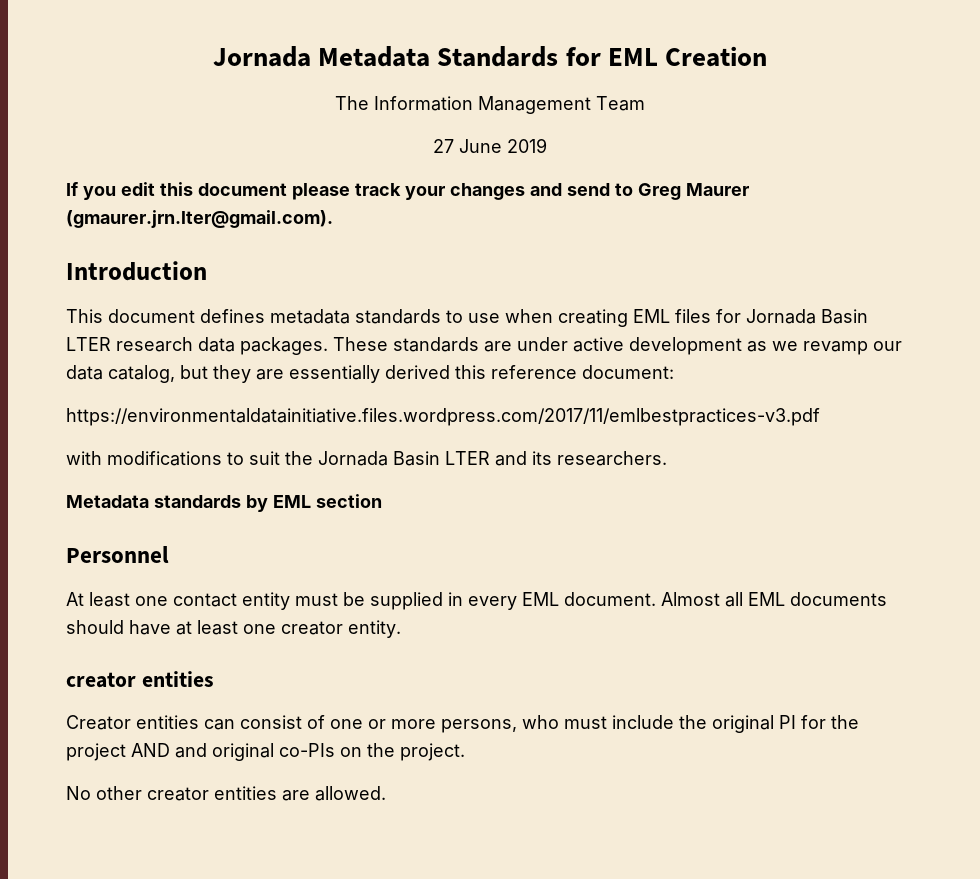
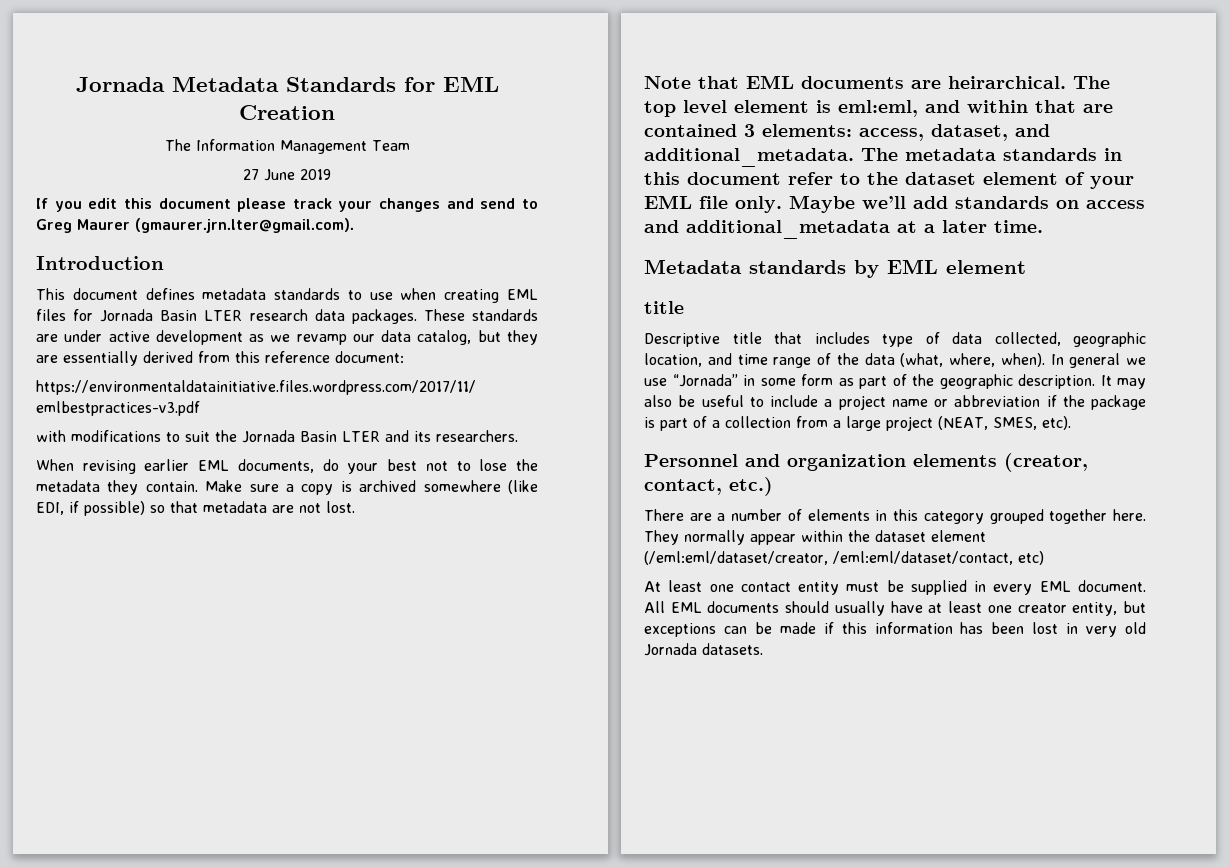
(450, 372) none -> [198,351,230,363] from
[66,494,382,512] [66,546,169,563] Metadata standards by EML section // Personnel -> [36,459,539,474] [36,480,538,495] [36,501,355,516] [644,75,1110,89] [644,100,1113,117] [644,124,1050,141] [644,148,1122,167] [644,172,1134,189] [644,195,1145,213] [644,220,1043,239] [644,259,1026,278] [644,301,684,314] [644,332,1146,347] [644,353,1146,368] [644,374,1146,389] [644,395,1146,410] [644,416,1071,431] [644,453,1088,472] [644,477,773,496] [644,509,1146,524] [644,530,986,545] [644,551,1044,565] When revising earlier EML documents, do your best not to lose the metadata they contain. Make sure a copy is archived somewhere (like EDI, if possible) so that metadata are not lost. // Note that EML documents are heirarchical. The top level element is eml:eml, and within that are contained 3 elements: access, dataset, and additional_metadata. The metadata standards in this document refer to the dataset element of your EML file only. Maybe we’ll add standards on access and additional_metadata at a later time. // Metadata standards by EML element // title // Descriptive title that includes type of data collected, geographic location, and time range of the data (what, where, when). In general we use “Jornada” in some form as part of the geographic description. It may also be useful to include a project name or abbreviation if the package is part of a collection from a large project (NEAT, SMES, etc). // Personnel and organization elements (creator, contact, etc.) // There are a number of elements in this category grouped together here. They normally appear within the dataset element (/eml:eml/dataset/creator, /eml:eml/dataset/contact, etc)
[661,592,743,607] Almost all -> [644,601,665,613] All
(124, 627) none -> [834,601,885,616] usually
[348,620,401,638] [66,671,214,688] [66,715,859,733] [66,743,465,761] [66,786,386,801] entity. // creator entities // Creator entities can consist of one or more persons, who must include the original PI for the project AND and original co-PIs on the project. // No other creator entities are allowed. -> [1072,601,1146,616] [644,622,1146,637] [644,643,763,656] entity, but exceptions can be made if this information has been lost in very old Jornada datasets.

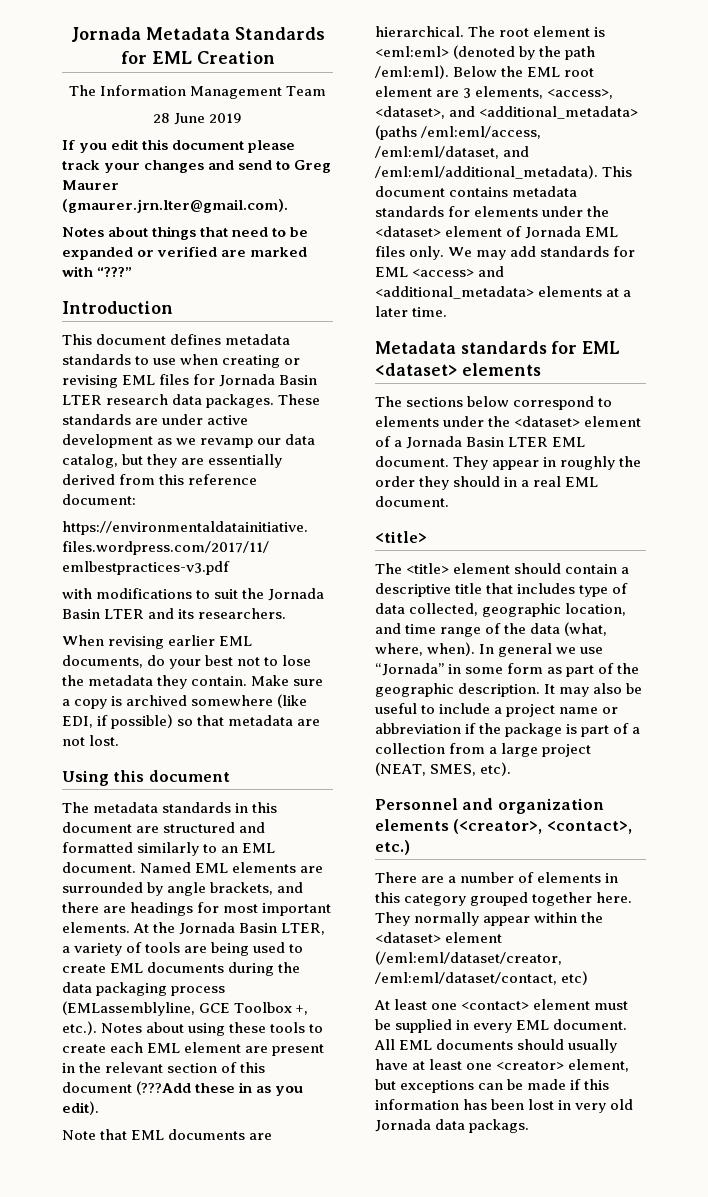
[243,169,259,180] 27 -> [152,113,170,123] 28
(354, 225) none -> [62,226,309,240] [62,246,308,260] [62,266,133,277] // Notes about things that need to be expanded or verified are marked with “???”
(500, 296) none -> [284,358,301,365] [62,375,118,388] or revising
[644,75,1110,89] [644,100,1113,117] [644,124,1050,141] [644,148,854,167] Note that EML documents are heirarchical. The top level element is eml:eml, and within that are contained 3 elements: access, dataset, and additional_metadata. -> [62,770,230,786] Using this document //
[788,172,1134,189] [644,195,1145,213] [644,220,890,239] refer to the dataset element of your EML file only. Maybe we’ll add standards on access and additional_metadata -> [136,822,266,833] [62,842,276,856] [62,862,324,873] [62,882,304,896] [62,902,332,916] [62,922,326,935] [62,942,304,956] [62,962,301,976] [62,982,226,996] [62,1001,309,1016] [62,1021,324,1036] [62,1042,325,1056] [62,1062,266,1073] [62,1081,304,1096] [62,1101,99,1115] [62,1129,273,1140] [375,26,606,37] [375,45,596,60] [375,65,595,79] [375,86,614,99] [375,106,639,119] [375,125,542,140] [375,146,530,159] [375,165,633,179] [375,186,578,197] [375,206,610,217] [375,226,619,239] [375,246,636,260] [375,266,505,277] [375,286,603,299] are structured and formatted similarly to an EML document. Named EML elements are surrounded by angle brackets, and there are headings for most important elements. At the Jornada Basin LTER, a variety of tools are being used to create EML documents during the data packaging process (EMLassemblyline, GCE Toolbox +, etc.). Notes about using these tools to create each EML element are present in the relevant section of this document (???Add these in as you edit). // Note that EML documents are hierarchical. The root element is <eml:eml> (denoted by the path /eml:eml). Below the EML root element are 3 elements, <access>, <dataset>, and <additional_metadata> (paths /eml:eml/access, /eml:eml/dataset, and /eml:eml/additional_metadata). This document contains metadata standards for elements under the <dataset> element of Jornada EML files only. We may add standards for EML <access> and <additional_metadata> elements
[854,259,1026,278] [644,301,684,314] [644,333,720,347] by EML element // title // Descriptive -> [551,341,621,354] [375,363,541,376] [375,396,613,410] [375,416,642,427] [375,436,586,449] [375,456,642,470] [375,476,599,490] [375,496,449,507] [375,531,427,543] [375,563,630,574] [375,583,451,597] for EML <dataset> elements // The sections below correspond to elements under the <dataset> element of a Jornada Basin LTER EML document. They appear in roughly the order they should in a real EML document. // <title> // The <title> element should contain a descriptive
[1004,453,1088,472] [644,479,722,495] (creator, contact, -> [453,819,632,834] (<creator>, <contact>,
[875,530,926,542] dataset -> [375,932,441,943] <dataset>
[740,581,840,595] contact entity -> [461,999,591,1010] <contact> element
[1017,602,1118,616] creator entity, -> [496,1059,630,1072] <creator> element,
[702,643,763,655] datasets. -> [435,1119,530,1133] data packags.

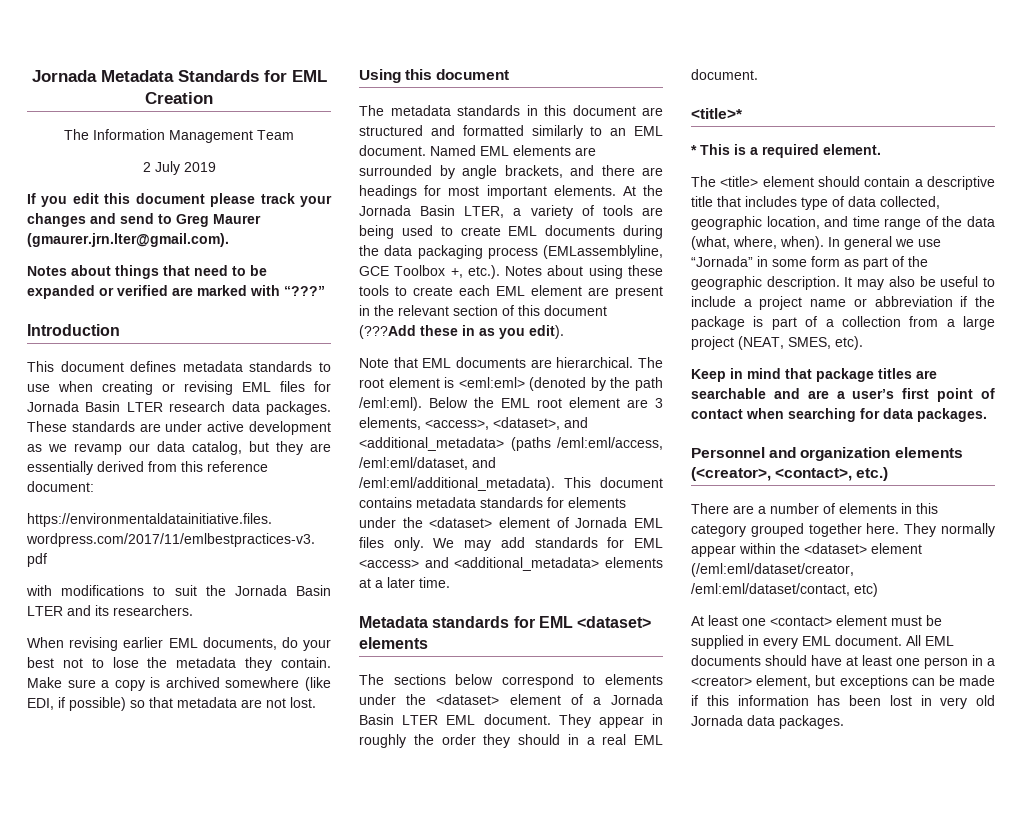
[152,113,205,125] 28 June -> [142,161,180,175] 2 July
[375,531,427,543] <title> -> [691,108,743,119] [691,144,881,158] <title>* // * This is a required element.
(512, 769) none -> [691,368,937,382] [691,388,995,402] [691,408,987,422] // Keep in mind that package titles are searchable and are a user’s first point of contact when searching for data packages.
[568,1039,618,1053] usually -> (807, 660) none
(493, 1066) none -> [924,655,995,669] person in a
[469,1119,530,1133] packags. -> [779,715,844,729] packages.

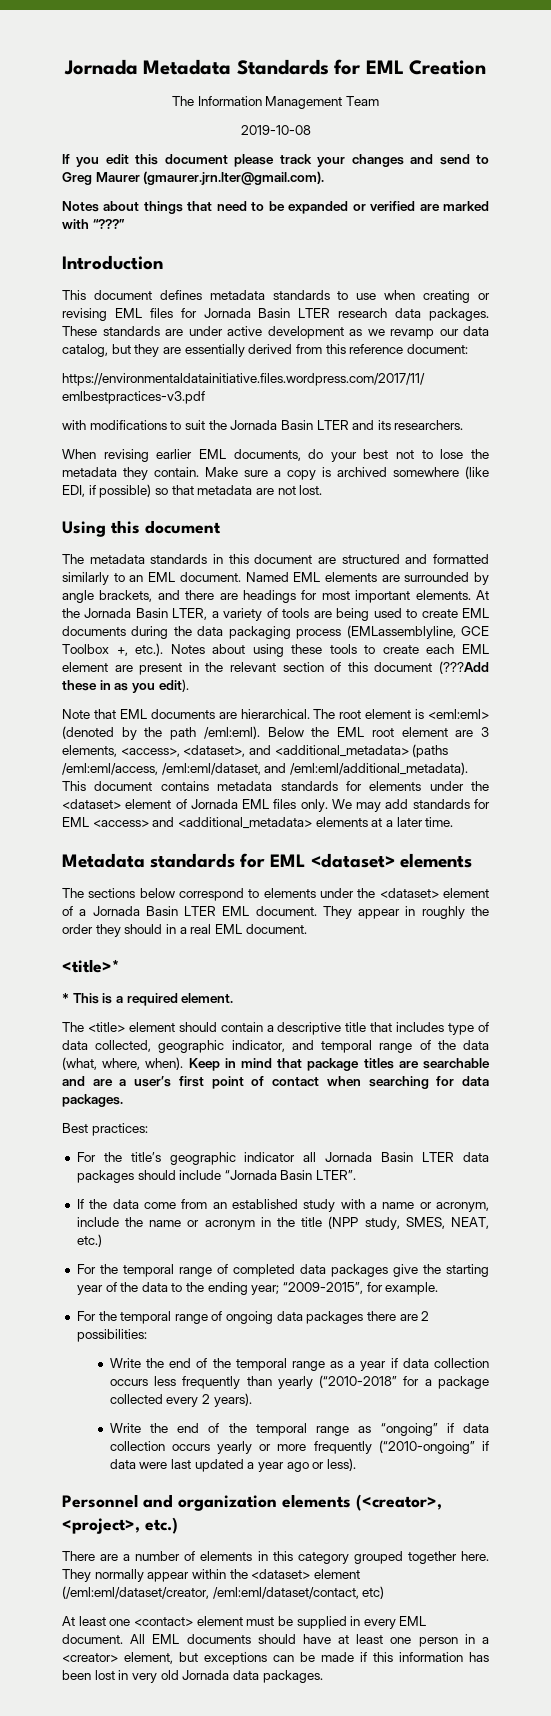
[142,161,216,175] 2 July 2019 -> [240,125,311,135] 2019-10-08
[766,216,880,229] location, and time -> [231,1040,373,1053] indicator, and temporal
[828,236,941,250] [691,256,928,270] [691,276,995,290] [691,296,995,310] [691,316,995,330] [691,336,863,350] In general we use “Jornada” in some form as part of the geographic description. It may also be useful to include a project name or abbreviation if the package is part of a collection from a large project (NEAT, SMES, etc). // -> (184, 1063) none
(987, 415) none -> [62,1123,148,1136] [76,1152,490,1165] [76,1170,357,1183] [76,1199,489,1212] [76,1216,489,1230] [76,1234,102,1247] [76,1264,489,1277] [76,1282,439,1295] [76,1311,430,1324] [76,1329,147,1342] [109,1358,490,1371] [109,1375,489,1389] [109,1393,252,1407] [109,1423,490,1436] [109,1440,490,1454] [109,1458,356,1472] // Best practices: // For the title’s geographic indicator all Jornada Basin LTER data packages should include “Jornada Basin LTER”. // If the data come from an established study with a name or acronym, include the name or acronym in the title (NPP study, SMES, NEAT, etc.) // For the temporal range of completed data packages give the starting year of the data to the ending year; “2009-2015”, for example. // For the temporal range of ongoing data packages there are 2 possibilities: // Write the end of the temporal range as a year if data collection occurs less frequently than yearly (“2010-2018” for a package collected every 2 years). // Write the end of the temporal range as “ongoing” if data collection occurs yearly or more frequently (“2010-ongoing” if data were last updated a year ago or less).
[775,468,853,481] <contact>, -> [62,1518,140,1534] <project>,

